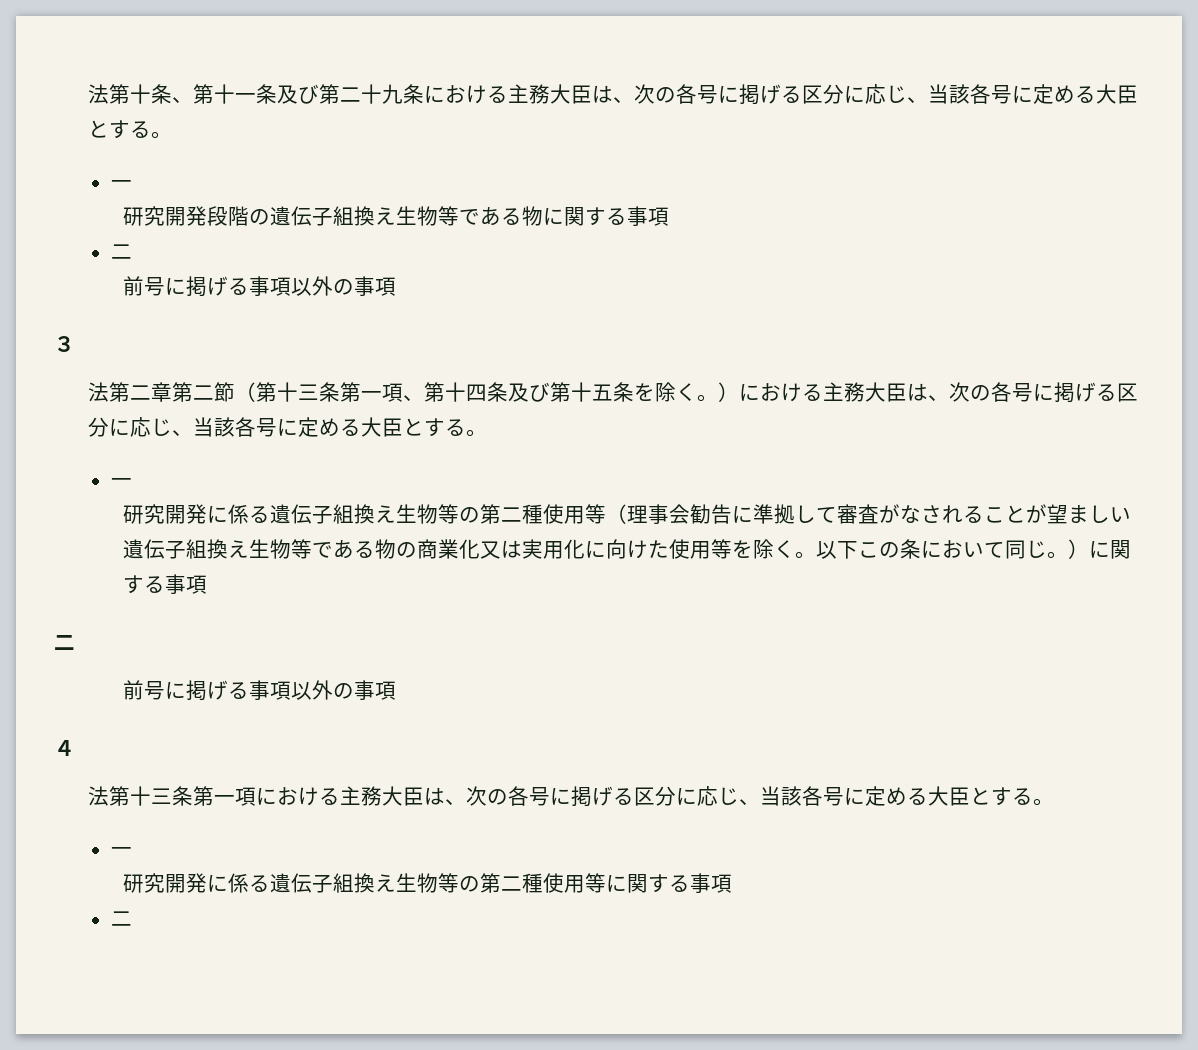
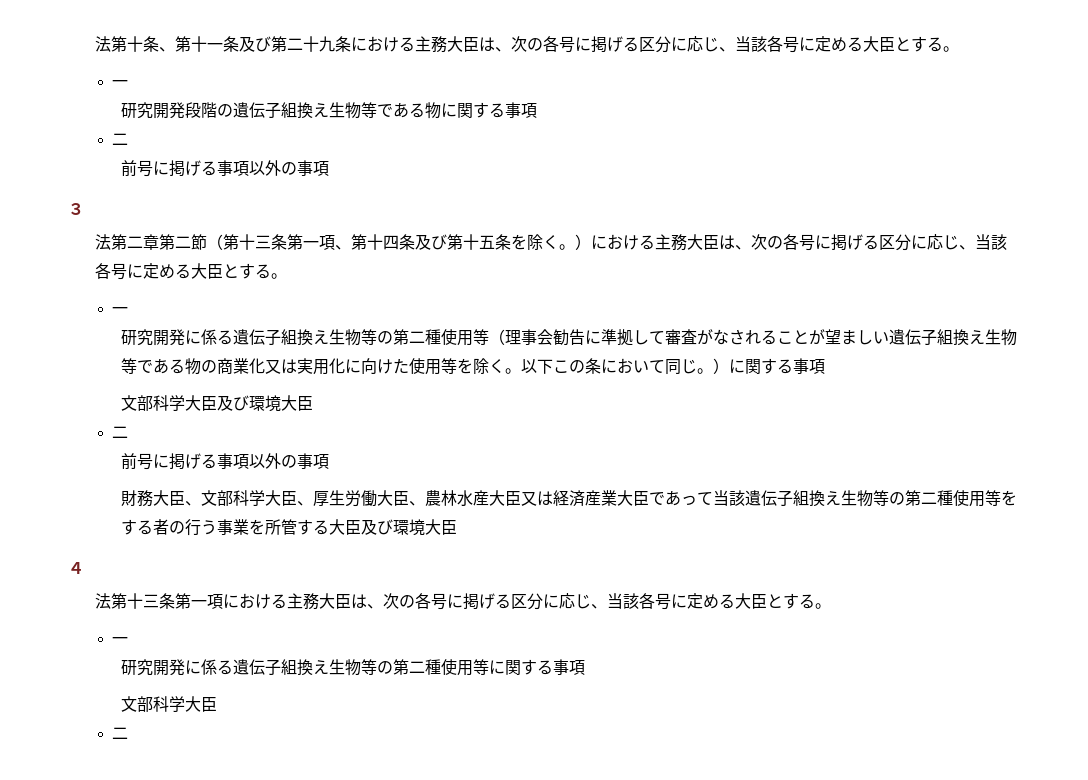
[54,635,75,650] [122,680,396,701] // 二 // 前号に掲げる事項以外の事項 -> [121,395,314,412] [112,426,129,438] [121,453,330,470] [121,490,1018,507] [121,519,458,536] // 文部科学大臣及び環境大臣 // 二 // 前号に掲げる事項以外の事項 // 財務大臣、文部科学大臣、厚生労働大臣、農林水産大臣又は経済産業大臣であって当該遺伝子組換え生物等の第二種使用等をする者の行う事業を所管する大臣及び環境大臣
(732, 883) none -> [121,696,218,712] // 文部科学大臣

